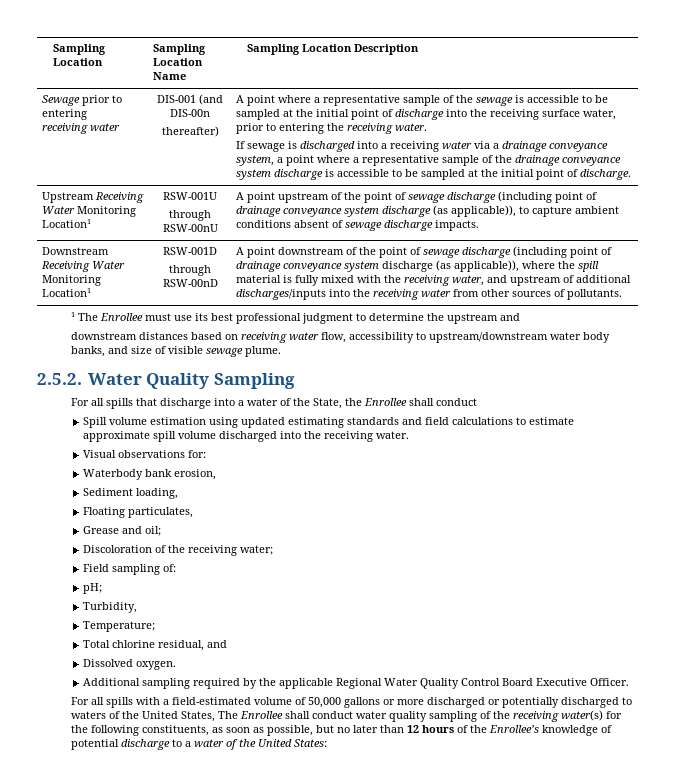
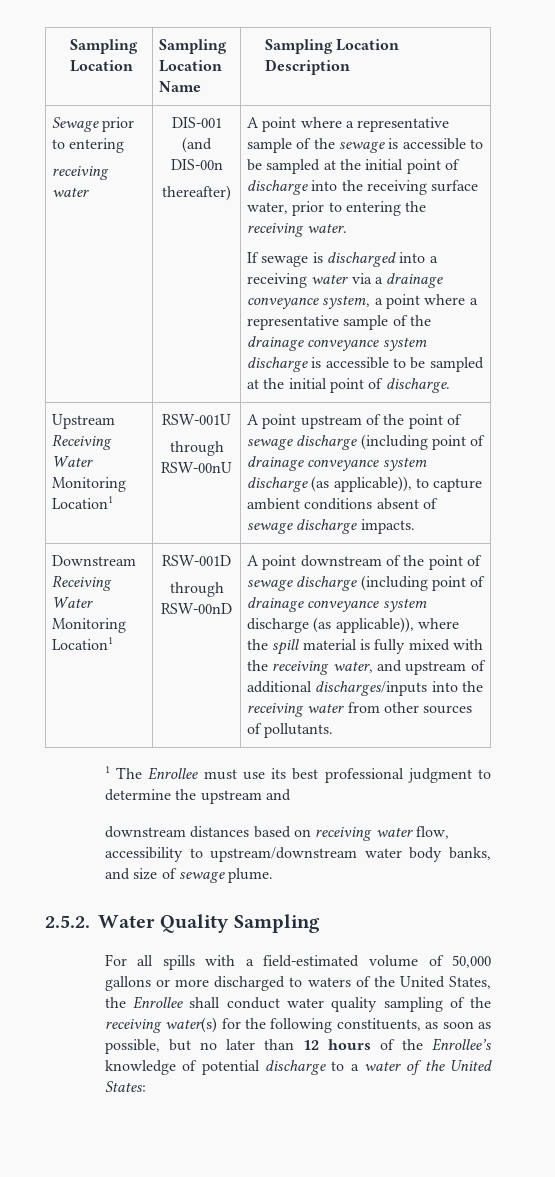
[168,346,204,354] visible -> (177, 873) none
[71,398,478,409] [83,417,575,428] [83,431,410,442] [83,450,207,458] [83,469,217,480] [83,488,179,499] [83,507,194,518] [83,526,162,536] [83,545,274,556] [83,564,177,575] [83,583,103,594] [83,602,138,613] [83,621,156,632] [83,640,228,651] [83,659,177,670] [83,678,630,689] // For all spills that discharge into a water of the State, the Enrollee shall conduct // Spill volume estimation using updated estimating standards and field calculations to estimate approximate spill volume discharged into the receiving water. // Visual observations for: // Waterbody bank erosion, // Sediment loading, // Floating particulates, // Grease and oil; // Discoloration of the receiving water; // Field sampling of: // pH; // Turbidity, // Temperature; // Total chlorine residual, and // Dissolved oxygen. // Additional sampling required by the applicable Regional Water Quality Control Board Executive Officer. -> (320, 923) none
[488,697,620,708] or potentially discharged -> (286, 983) none
[218,711,239,719] The -> [104,997,126,1008] the

